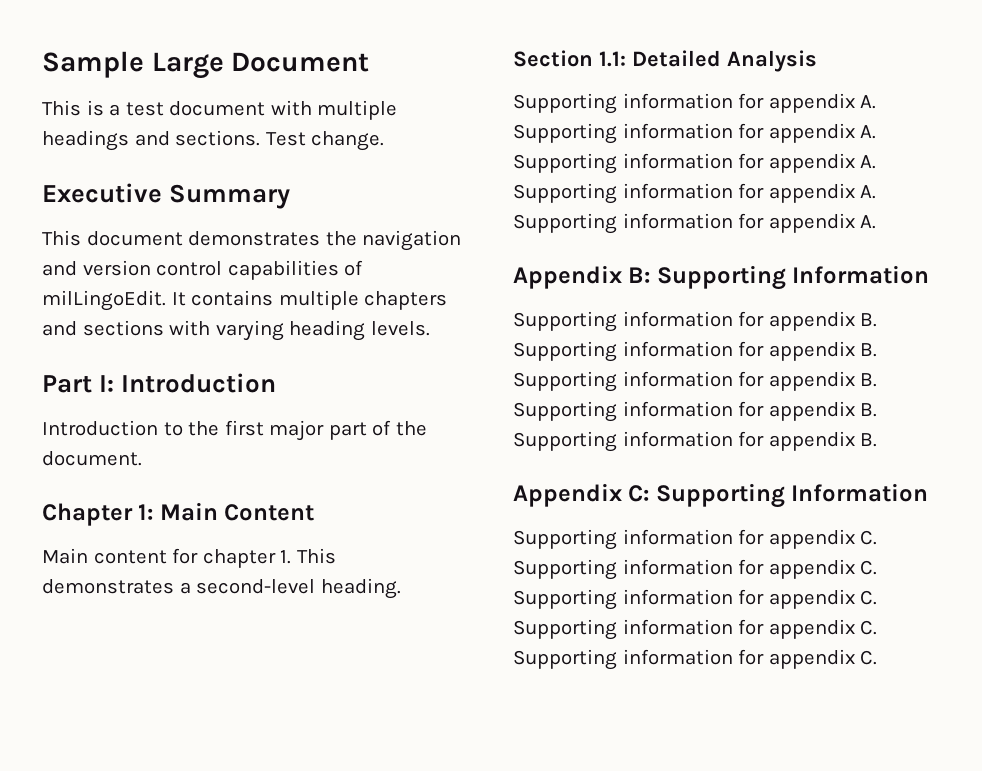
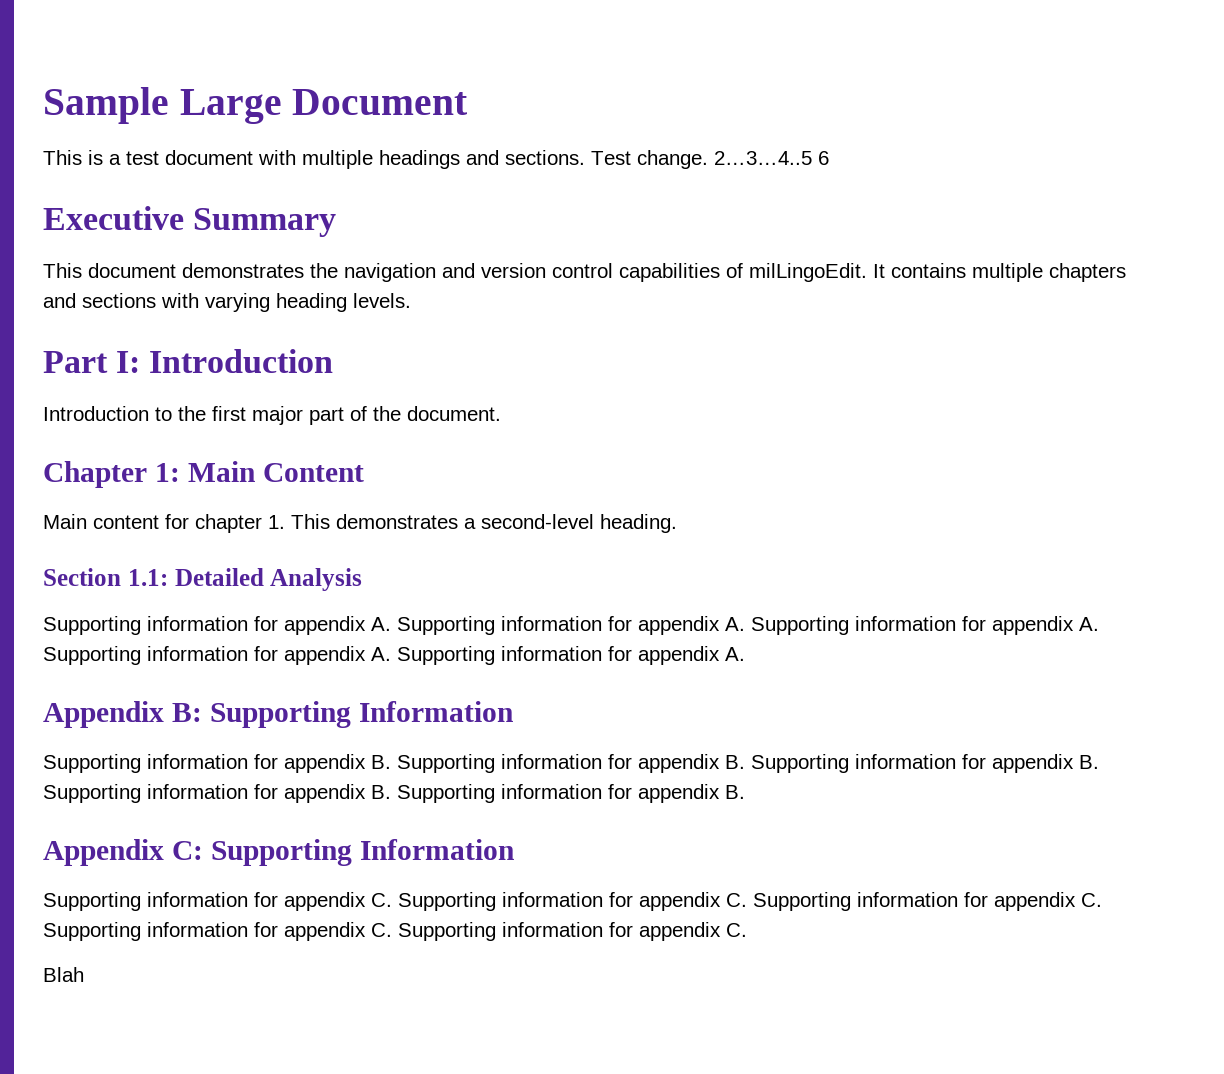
(385, 141) none -> [714,151,829,165] 2…3…4..5 6
(878, 657) none -> [43,967,84,982] // Blah

